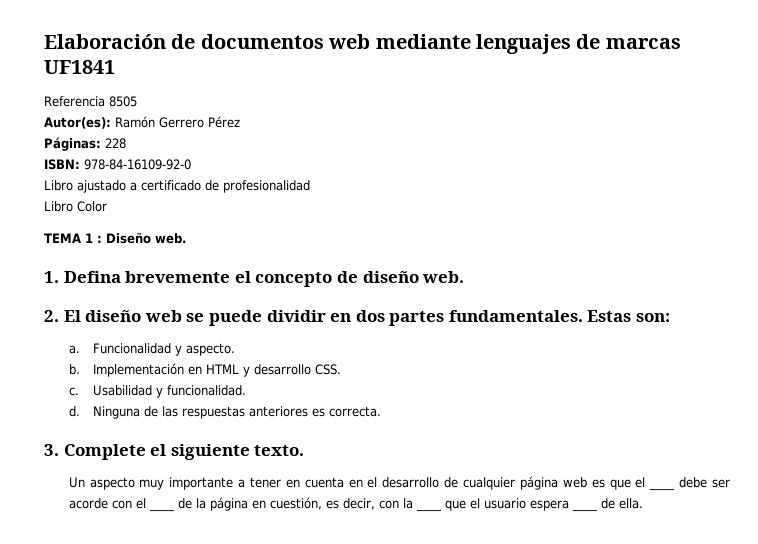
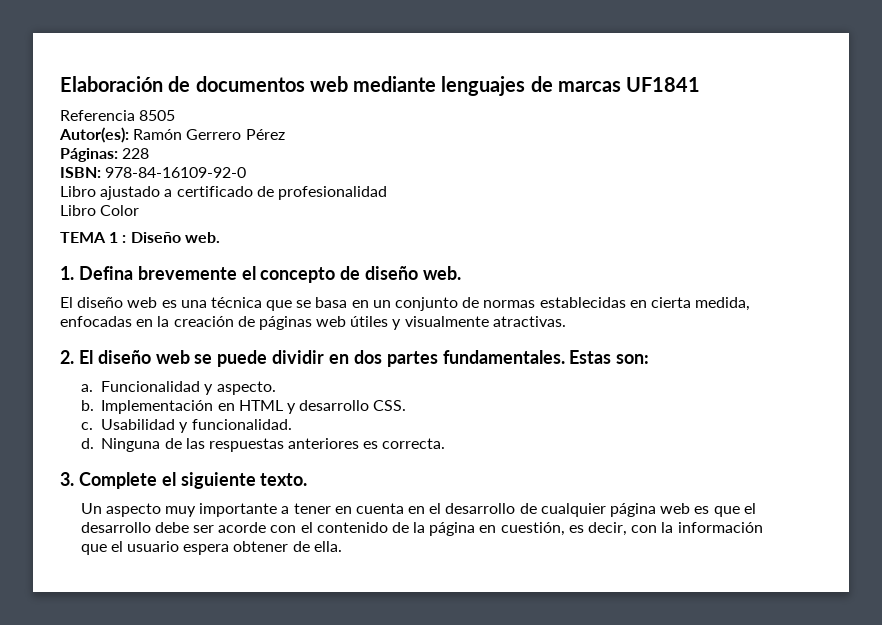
(465, 277) none -> [60,297,751,311] [60,316,566,330] // El diseño web es una técnica que se basa en un conjunto de normas establecidas en cierta medida, enfocadas en la creación de páginas web útiles y visualmente atractivas.
[649,487,675,491] ____ -> [80,522,151,533] desarrollo
[148,508,174,512] ____ -> [316,522,388,533] contenido
[415,508,441,512] ____ -> [677,522,763,533] información
[571,508,597,512] ____ -> [233,541,289,552] obtener

